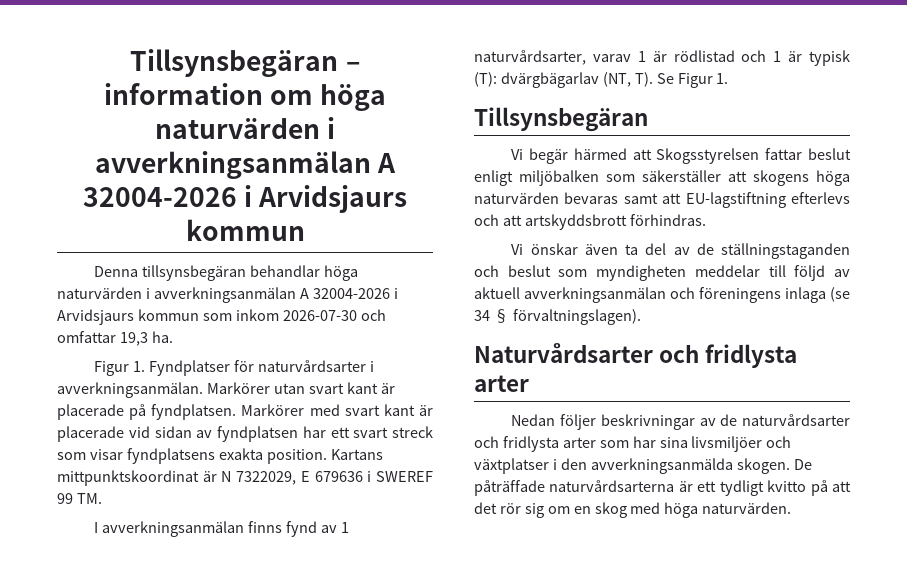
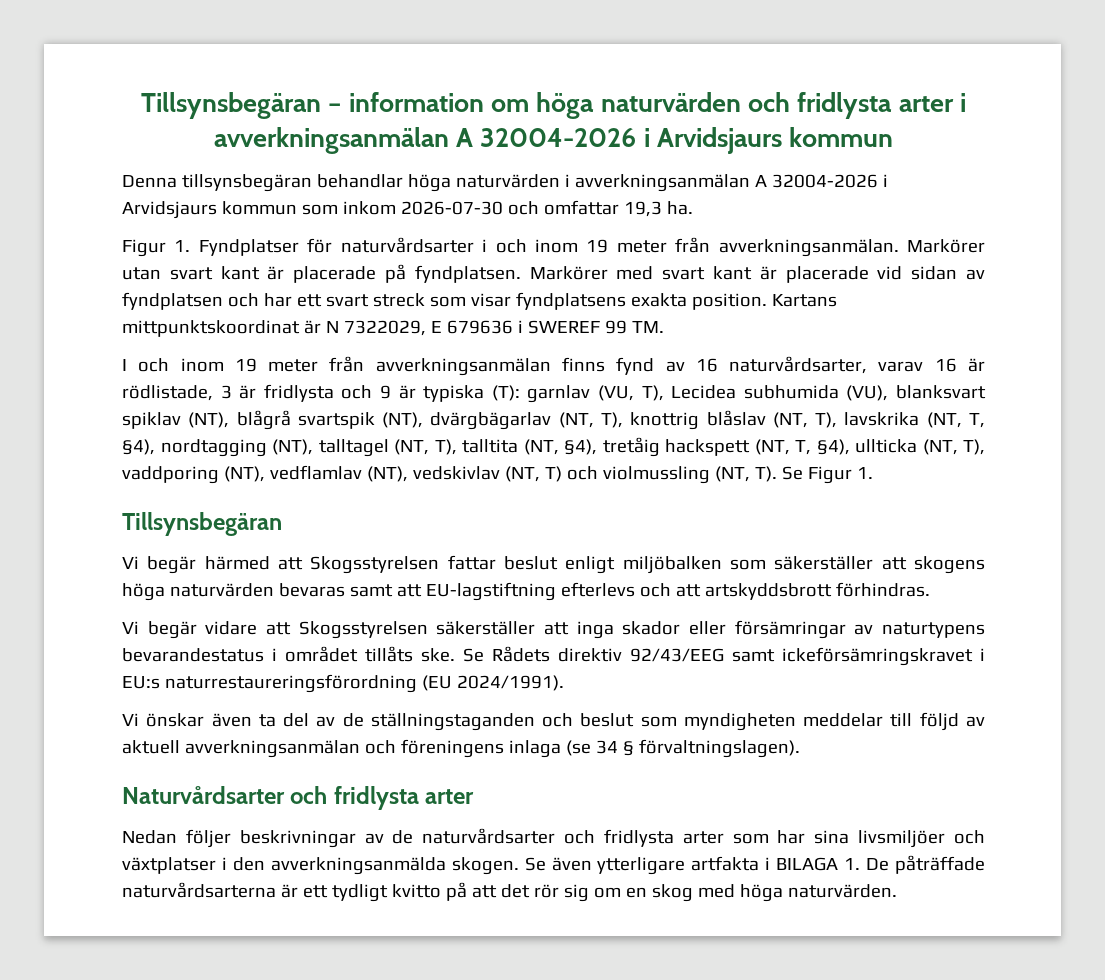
(320, 128) none -> [747,92,954,119] och fridlysta arter
(374, 366) none -> [495,237,711,253] och inom 19 meter från
(298, 434) none -> [227,293,259,307] och
(99, 527) none -> [138,356,365,372] och inom 19 meter från
[340,522,349,533] 1 -> [695,358,718,372] 16
[637,50,850,66] [474,72,599,88] 1 är rödlistad och 1 är typisk (T): dvärgbägarlav -> [934,358,986,372] [122,384,987,403] [122,410,986,430] [122,437,985,457] [122,465,710,484] 16 är rödlistade, 3 är fridlysta och 9 är typiska (T): garnlav (VU, T), Lecidea subhumida (VU), blanksvart spiklav (NT), blågrå svartspik (NT), dvärgbägarlav (NT, T), knottrig blåslav (NT, T), lavskrika (NT, T, §4), nordtagging (NT), talltagel (NT, T), talltita (NT, §4), tretåig hackspett (NT, T, §4), ullticka (NT, T), vaddporing (NT), vedflamlav (NT), vedskivlav (NT, T) och violmussling
(706, 220) none -> [122,620,985,639] [122,646,985,666] [122,674,564,693] // Vi begär vidare att Skogsstyrelsen säkerställer att inga skador eller försämringar av naturtypens bevarandestatus i området tillåts ske. Se Rådets direktiv 92/43/EEG samt ickeförsämringskravet i EU:s naturrestaureringsförordning (EU 2024/1991).
(790, 466) none -> [524,856,861,875] Se även ytterligare artfakta i BILAGA 1.

